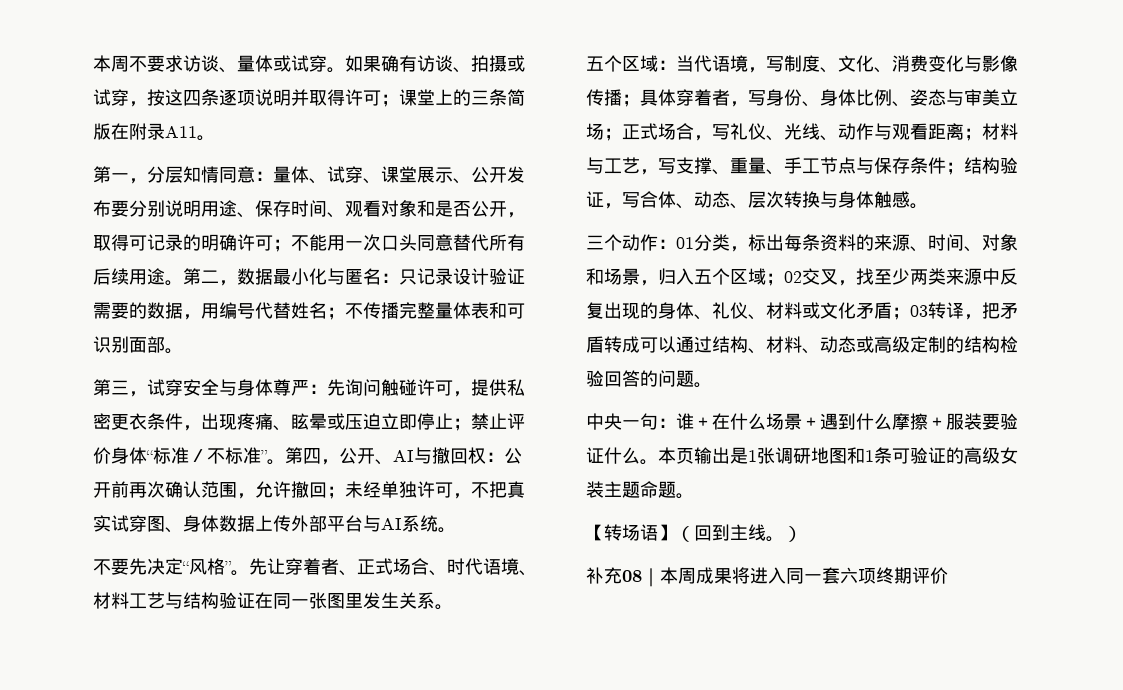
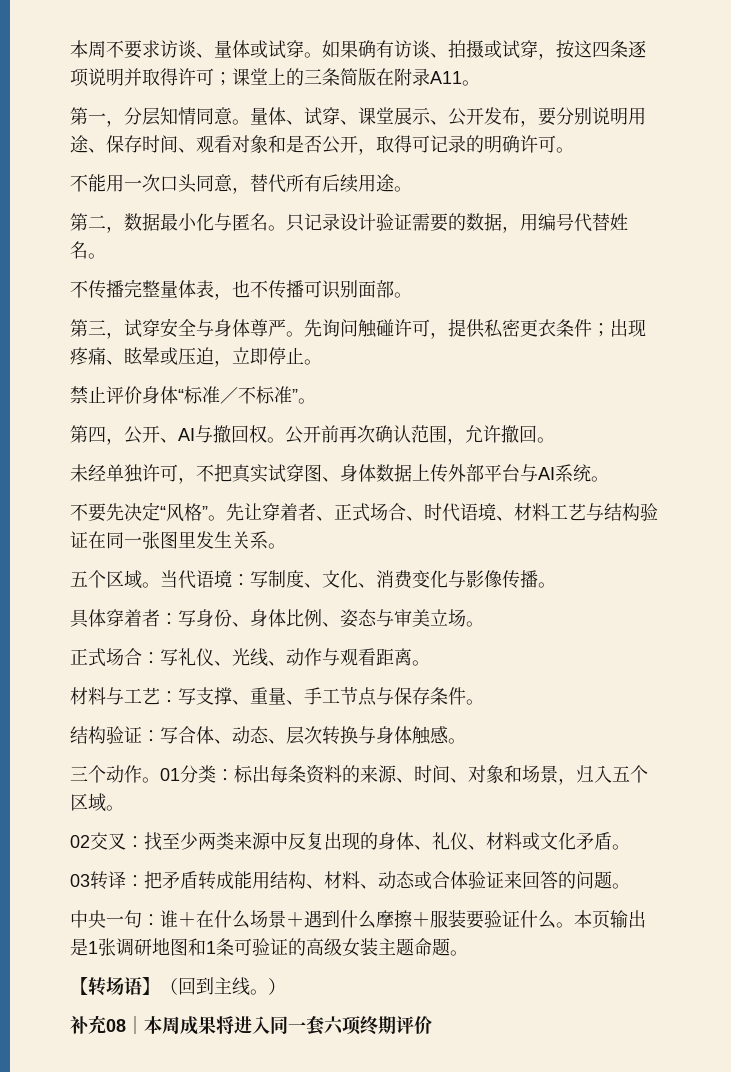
[255,171,273,181] ： -> [232,119,250,125] 。
(111, 208) none -> [520,120,538,127] ，
[273,239,291,252] ； -> [556,147,574,153] 。 //
(453, 242) none -> [232,187,250,194] ，
(183, 283) none -> (412, 189) //
[381,273,399,283] ： -> [268,225,286,231] 。
[327,307,345,320] ； -> [88,253,106,259] 。 //
[489,302,507,319] 和 -> [214,280,304,300] ，也不传播
[309,384,327,394] ： -> [286,331,304,337] 。
[183,425,201,431] ， -> [592,323,610,337] ；
(381, 421) none -> [214,360,232,367] ，
[453,418,471,431] ； -> [304,359,322,365] 。 //
(285, 462) none -> (316, 401) //
[486,452,504,462] ： -> [267,437,285,443] 。
[327,486,345,499] ； -> [537,437,555,443] 。 //
[658,60,676,70] ： -> [142,582,160,588] 。
[748,67,766,73] ， -> [232,574,250,586] ：
[622,94,640,107] ； -> [538,582,556,588] 。 //
[730,101,748,107] ， -> [160,613,178,625] ：
[604,123,712,141] ；正式场合， -> [466,621,484,627] [70,648,160,667] 。 // 正式场合：
[964,128,982,141] ； -> [412,660,430,666] 。 //
[640,169,658,175] ， -> [160,691,178,703] ：
[946,157,1018,175] [586,191,622,209] ；结构验证， -> [466,699,484,705] [70,726,160,744] 。 // 结构验证：
[658,239,676,249] ： -> [142,777,160,783] 。
[730,246,748,252] ， -> [216,769,234,781] ：
[766,273,784,286] ； -> [106,805,124,811] 。 //
[838,280,856,286] ， -> [126,836,144,848] ：
[892,307,910,320] ； -> [612,844,630,850] 。 //
[964,314,982,320] ， -> [126,875,144,887] ：
[640,336,712,353] 可以通过 -> [234,871,270,889] 能用
[874,336,1018,353] [586,370,604,387] 高级定制的结构检验 -> [432,871,522,889] 合体验证来

